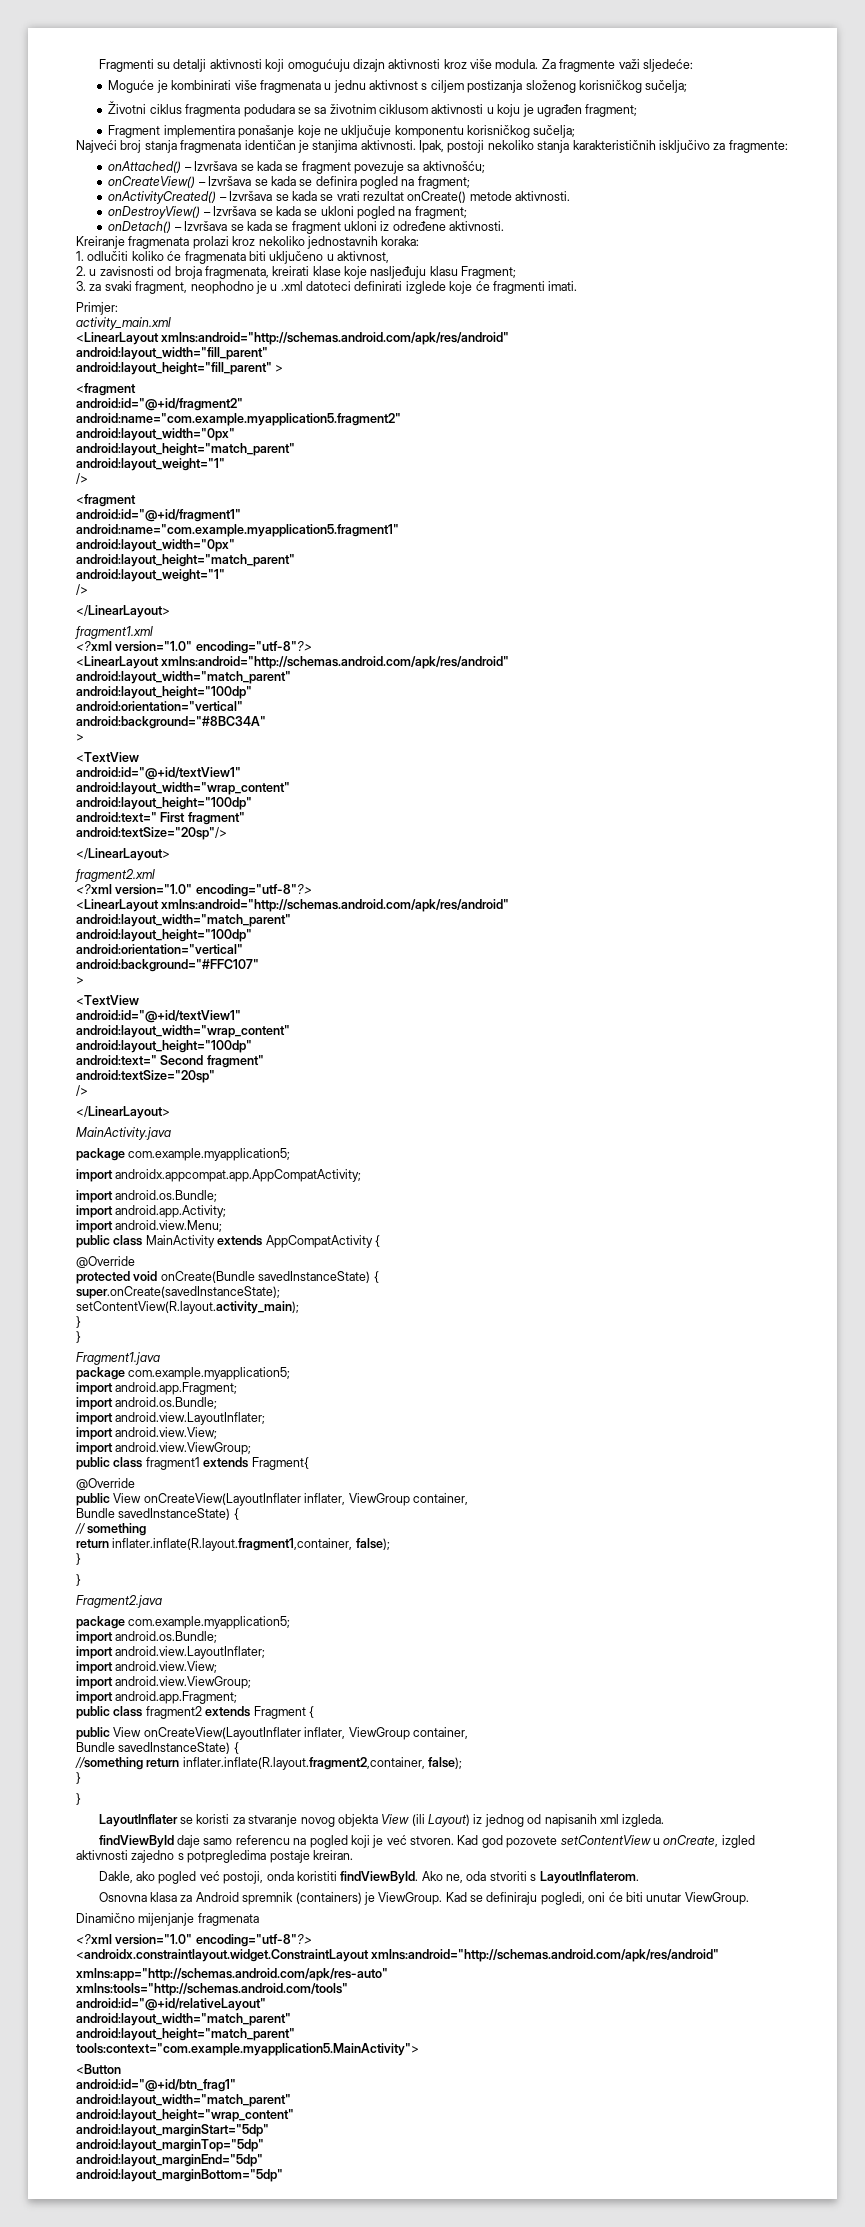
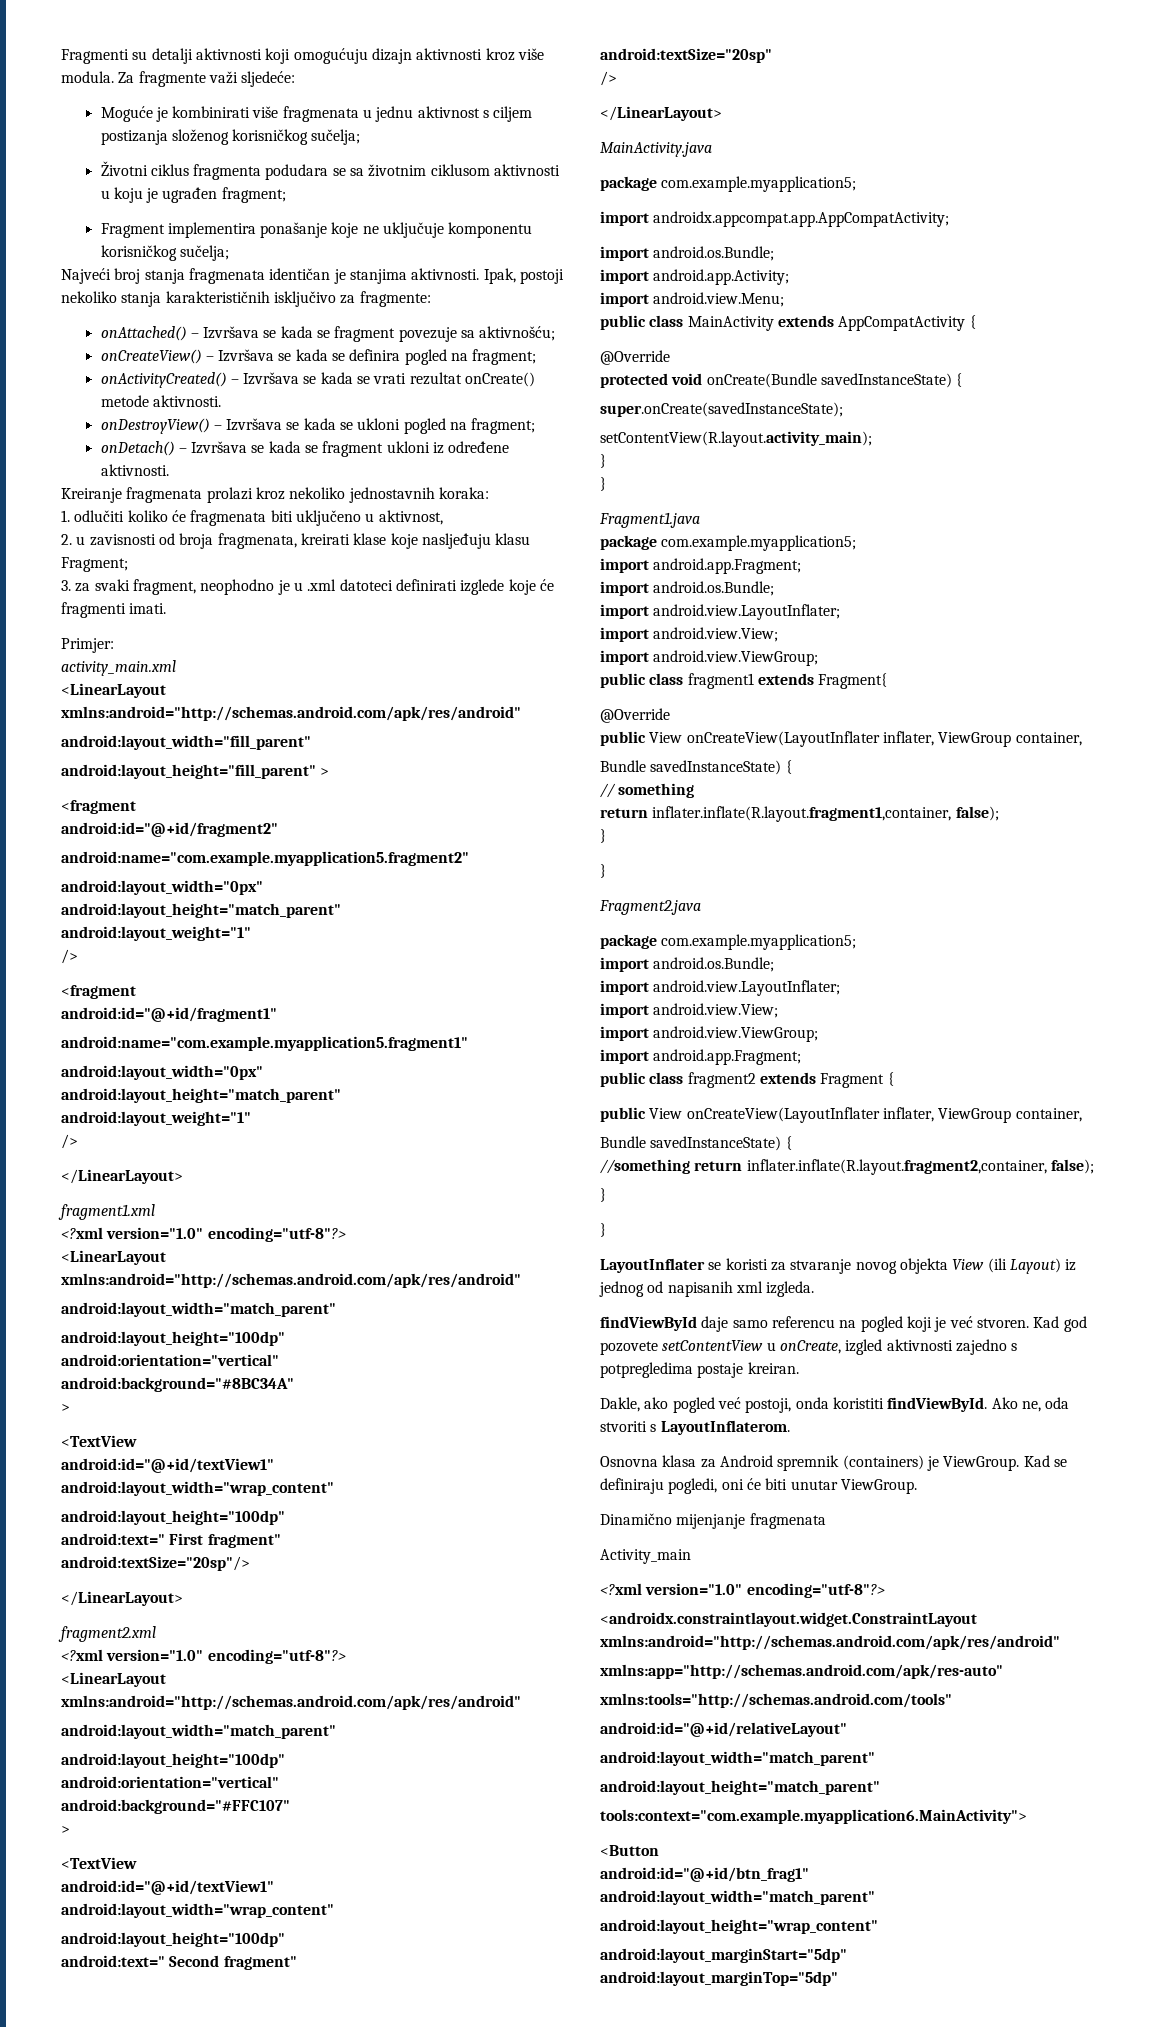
(259, 1919) none -> [600,1549,691,1564] // Activity_main
[76,2043,419,2056] tools:context="com.example.myapplication5.MainActivity"> -> [600,1809,1027,1824] tools:context="com.example.myapplication6.MainActivity">
[76,2154,263,2167] [76,2169,283,2182] // android:layout_marginEnd="5dp" // android:layout_marginBottom="5dp" -> (838, 1978) none

